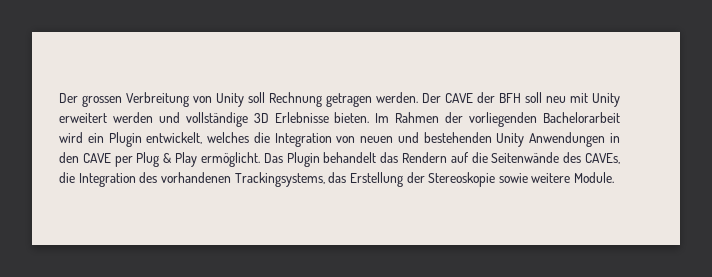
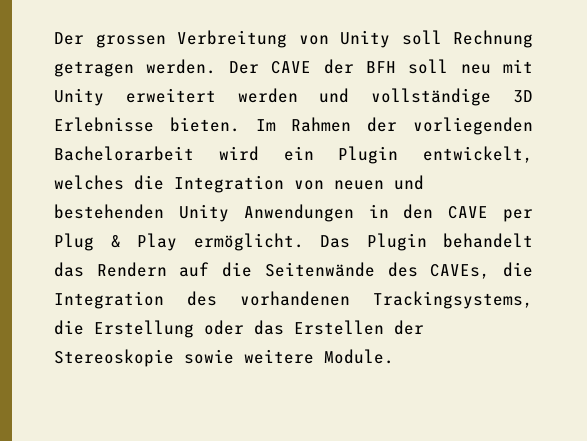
[328,172,403,187] das Erstellung -> [54,320,384,338] die Erstellung oder das Erstellen

